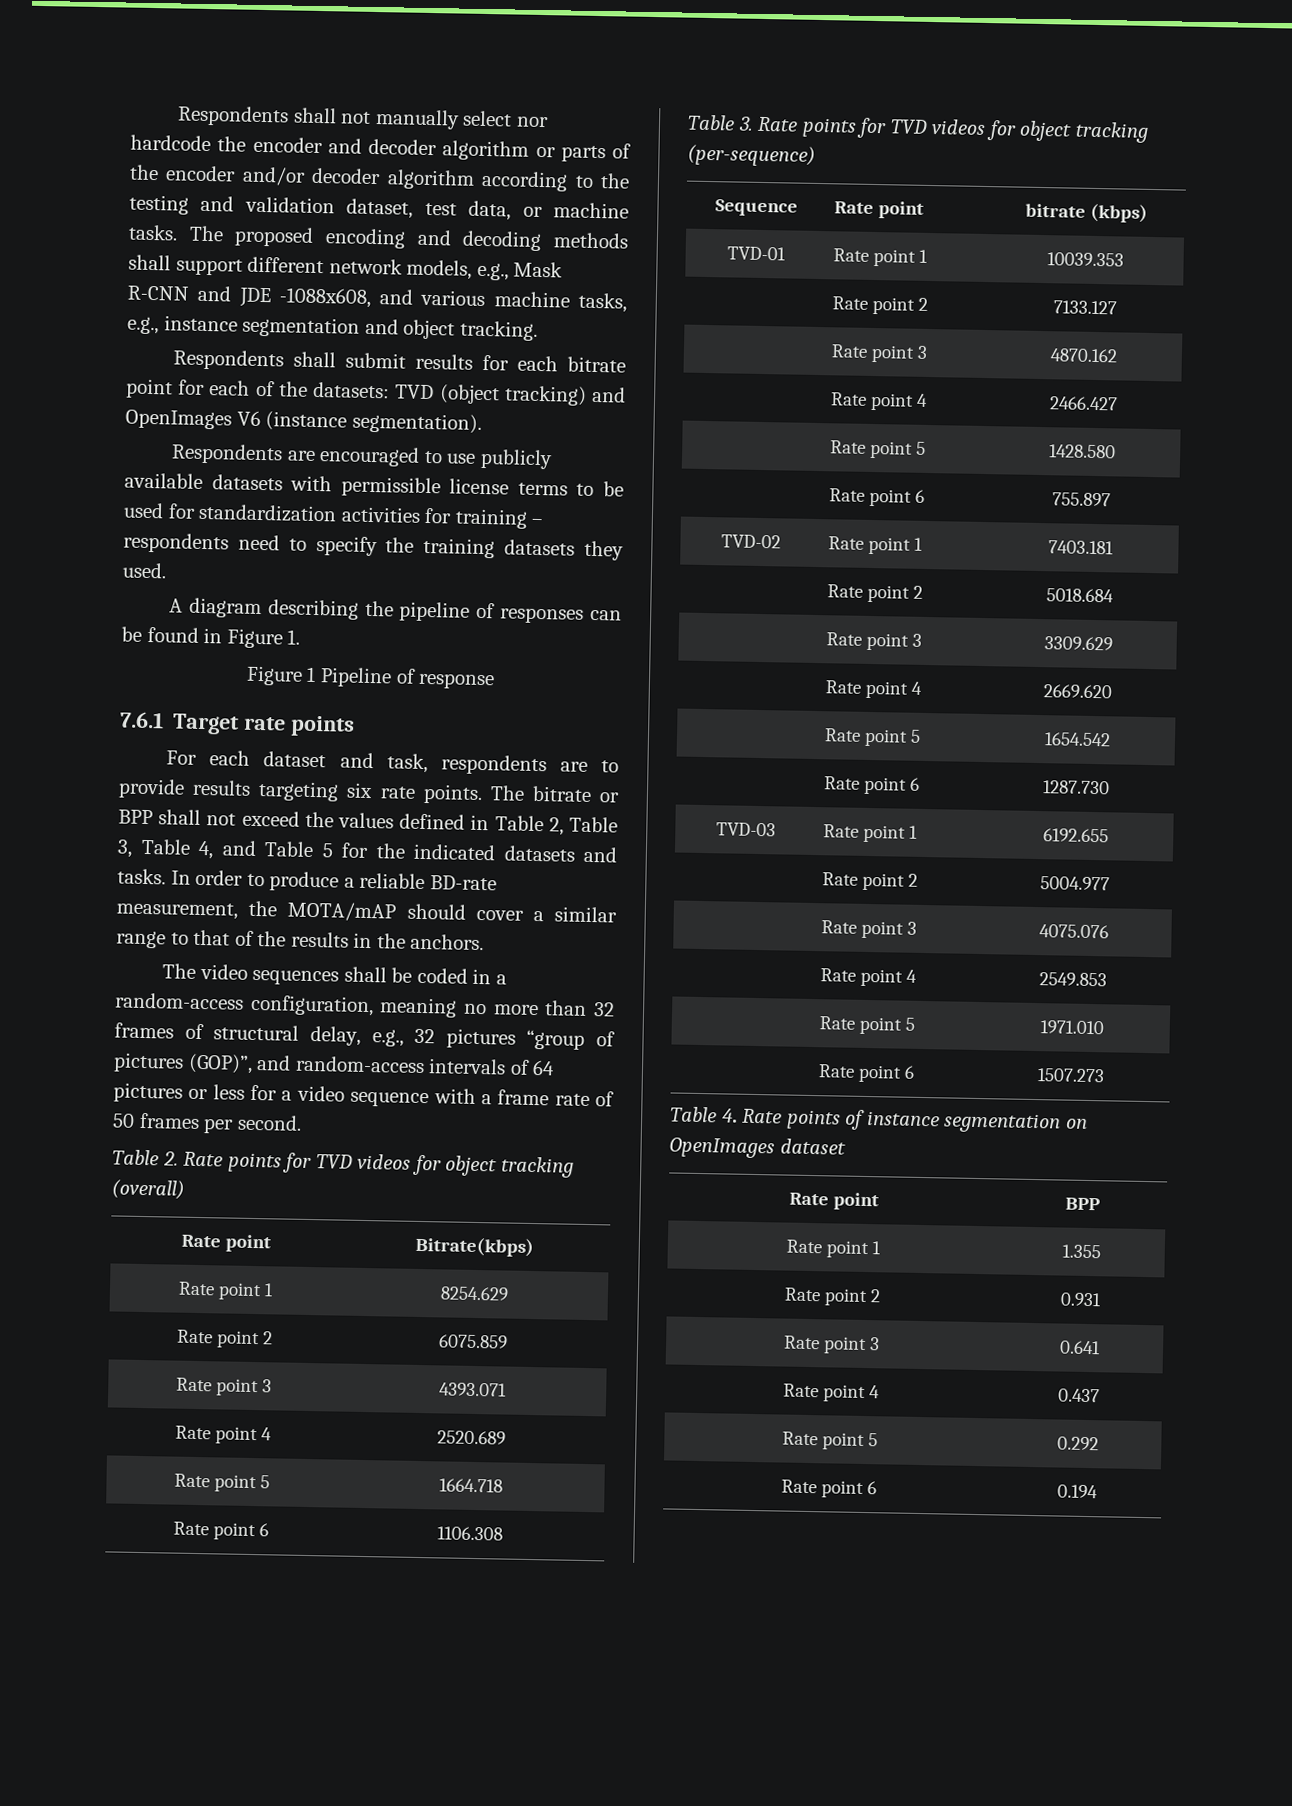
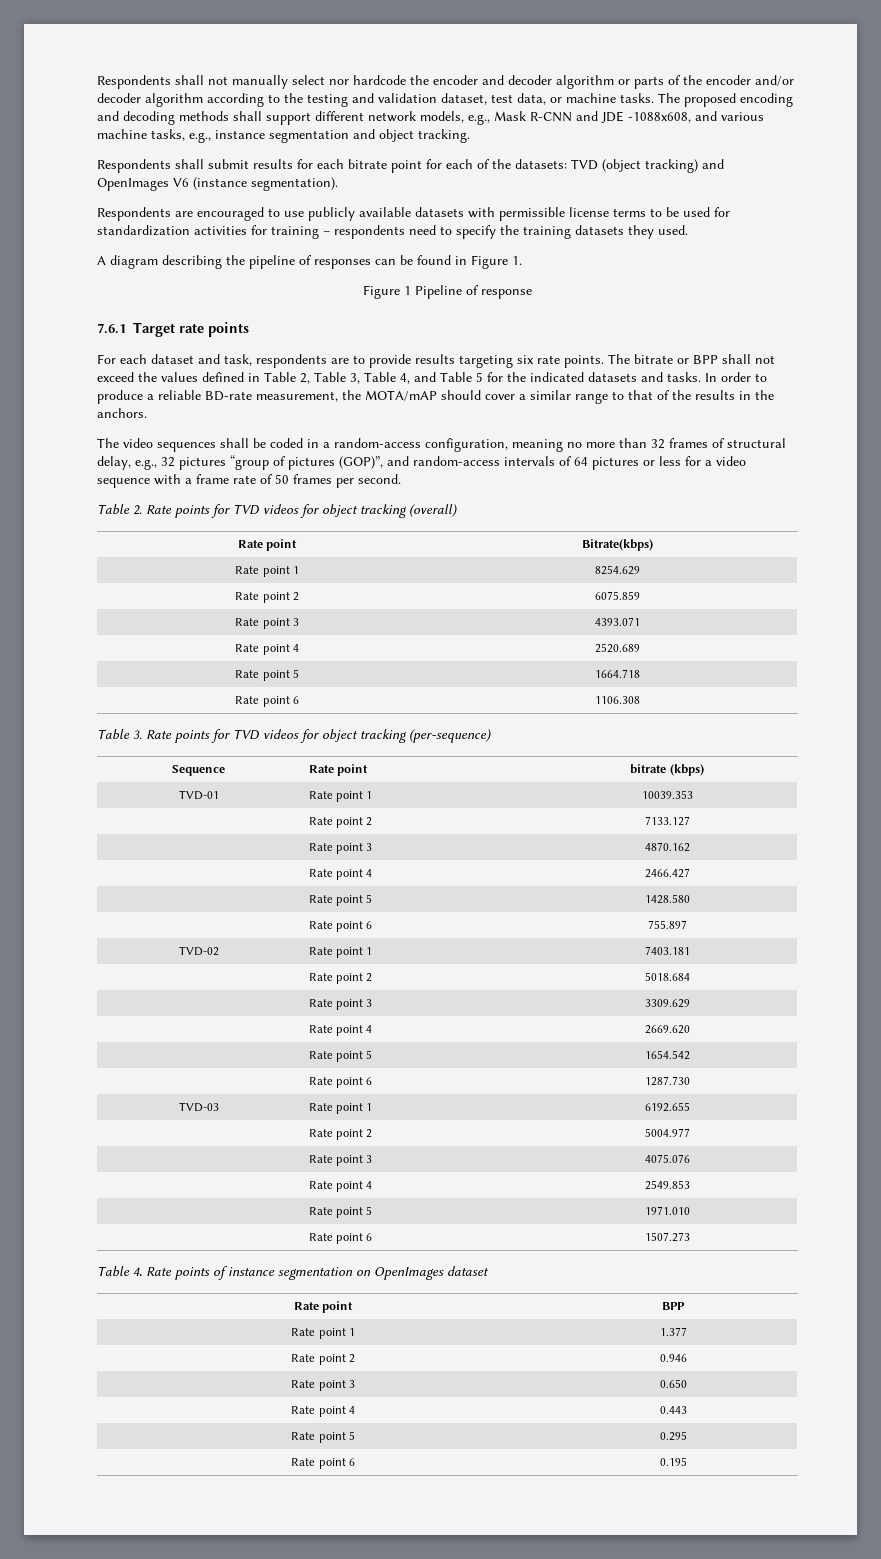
[1061,1244,1101,1259] [783,1287,881,1307] [1060,1292,1102,1307] [783,1335,880,1355] [1059,1340,1101,1355] [782,1383,880,1403] [1058,1388,1100,1403] [781,1431,878,1451] [1057,1436,1099,1451] [780,1479,877,1499] [1057,1484,1098,1499] 1.355 // Rate point 2 | 0.931 // Rate point 3 | 0.641 // Rate point 4 | 0.437 // Rate point 5 | 0.292 // Rate point 6 | 0.194 -> [659,1327,687,1336] [291,1354,355,1365] [659,1354,687,1362] [291,1380,355,1391] [659,1379,687,1388] [291,1406,355,1417] [659,1406,687,1414] [291,1431,355,1443] [659,1431,687,1441] [291,1458,355,1469] [659,1457,687,1466] 1.377 // Rate point 2 | 0.946 // Rate point 3 | 0.650 // Rate point 4 | 0.443 // Rate point 5 | 0.295 // Rate point 6 | 0.195

